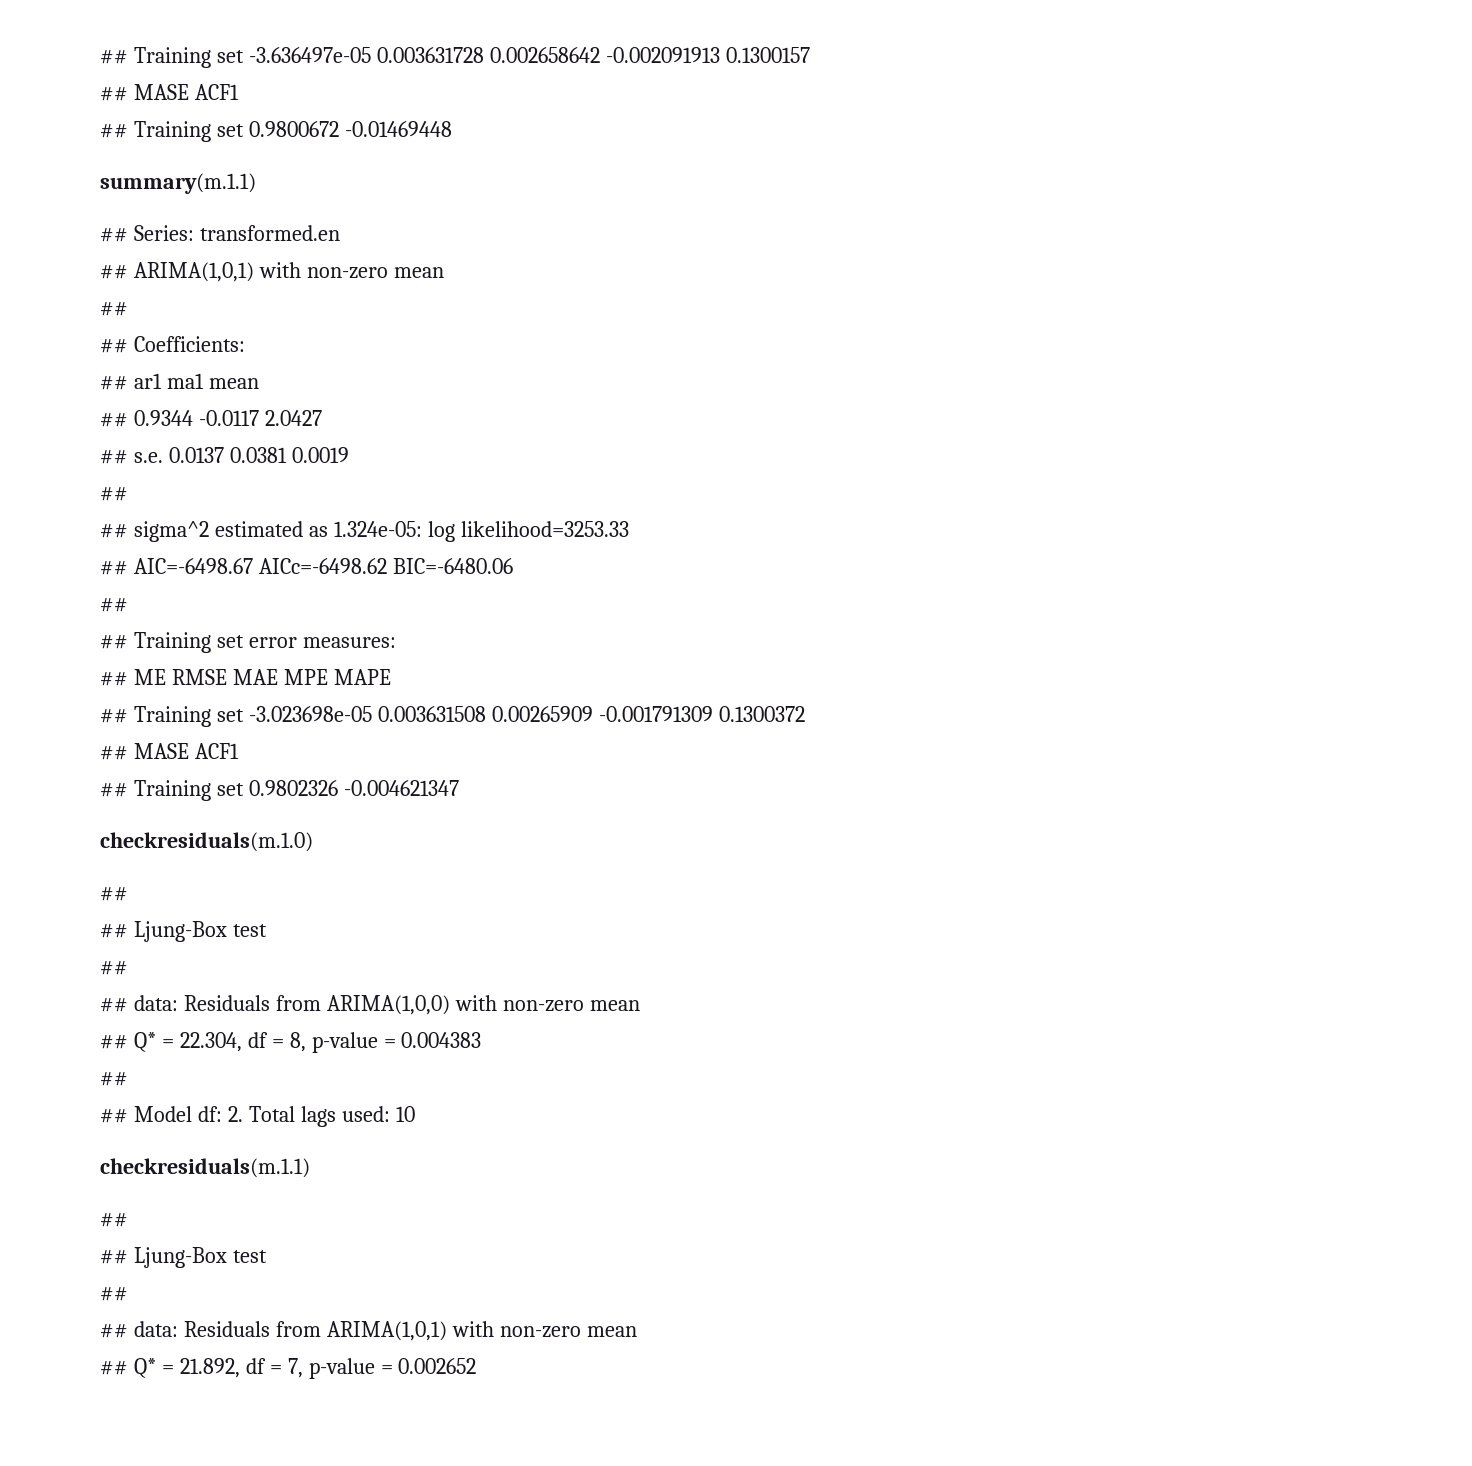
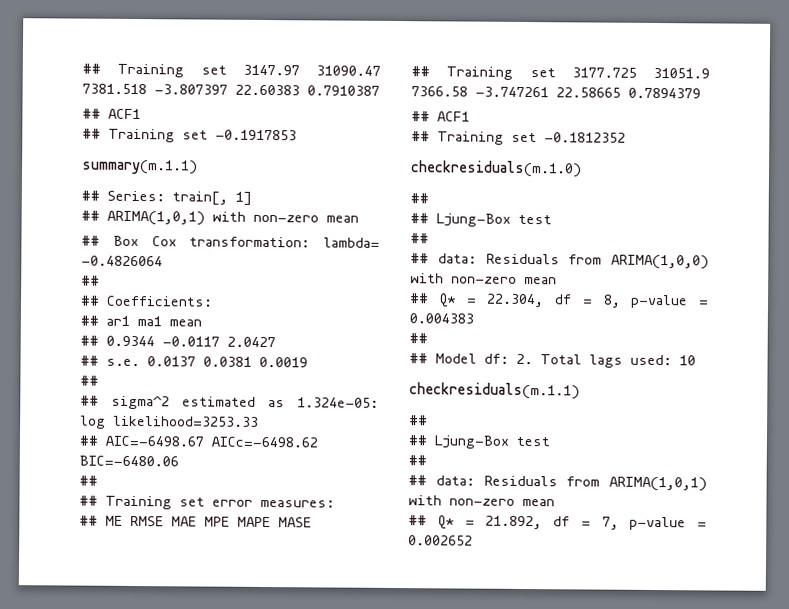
[100,47,810,68] [100,84,239,101] [100,121,452,142] ## Training set -3.636497e-05 0.003631728 0.002658642 -0.002091913 0.1300157 // ## MASE ACF1 // ## Training set 0.9800672 -0.01469448 -> [82,63,381,78] [82,83,380,96] [82,108,141,120] [82,128,297,143] ## Training set 3147.97 31090.47 7381.518 -3.807397 22.60383 0.7910387 // ## ACF1 // ## Training set -0.1917853
[199,225,340,241] transformed.en -> [172,191,252,206] train[, 1]
(444, 272) none -> [81,235,380,248] [81,255,163,267] // ## Box Cox transformation: lambda= -0.4826064
[100,706,805,727] [100,743,239,760] [100,780,459,801] // ## Training set -3.023698e-05 0.003631508 0.00265909 -0.001791309 0.1300372 // ## MASE ACF1 // ## Training set 0.9802326 -0.004621347 -> [278,517,312,528] [411,66,710,80] [411,86,701,99] [411,111,470,122] [411,131,626,145] MASE // ## Training set 3177.725 31051.9 7366.58 -3.747261 22.58665 0.7894379 // ## ACF1 // ## Training set -0.1812352

